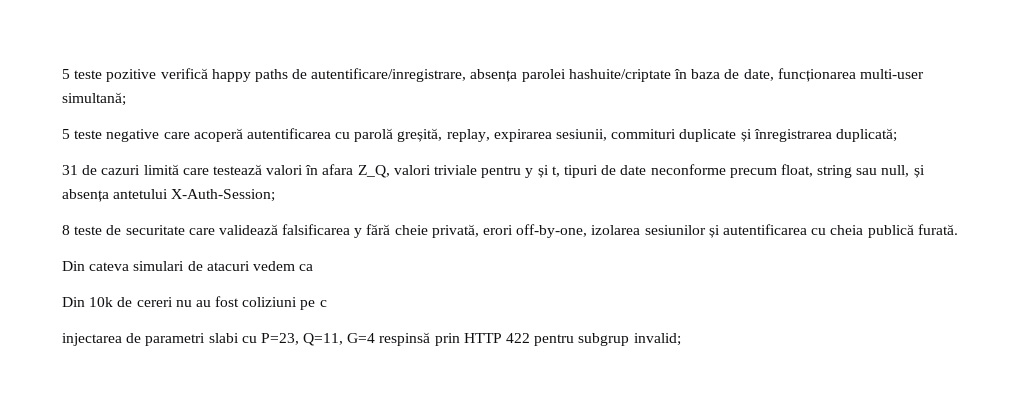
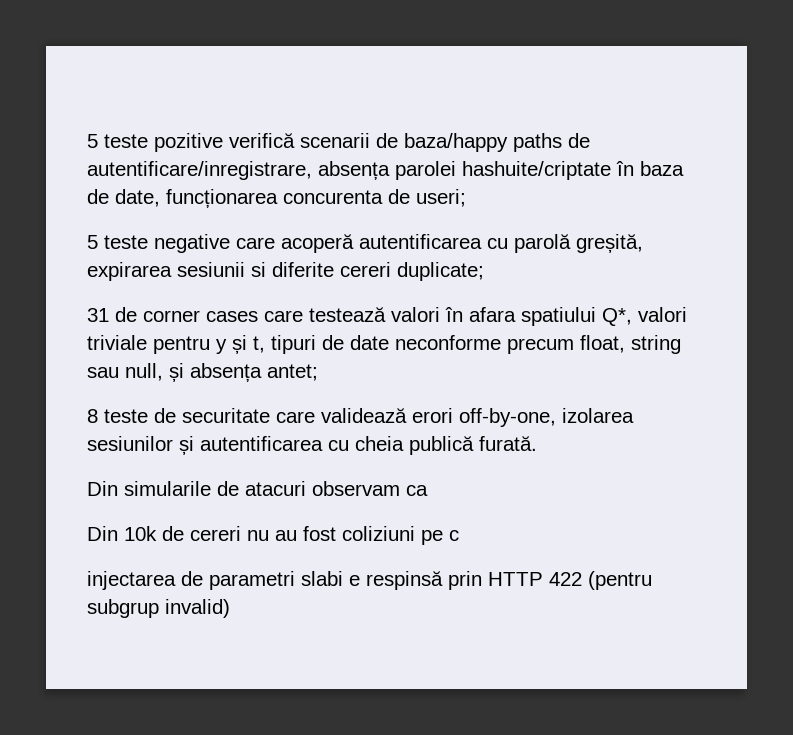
[211,69,251,82] happy -> [300,133,508,152] scenarii de baza/happy
[859,69,924,79] [62,92,126,106] multi-user simultană; -> [283,189,466,207] concurenta de useri;
[446,128,897,142] replay, expirarea sesiunii, commituri duplicate și înregistrarea duplicată; -> [87,262,484,281] expirarea sesiunii si diferite cereri duplicate;
[101,164,179,175] cazuri limită -> [143,310,258,322] corner cases
[357,165,390,178] Z_Q, -> [521,307,632,326] spatiului Q*,
[113,189,276,202] antetului X-Auth-Session; -> [267,364,318,381] antet;
[282,224,479,238] falsificarea y fără cheie privată, -> (407, 415) none
[89,261,185,271] cateva simulari -> [124,481,211,496] simularile
[252,261,295,271] vedem -> [312,481,400,496] observam
[241,333,376,346] cu P=23, Q=11, G=4 -> [349,575,360,586] e
[534,333,681,346] pentru subgrup invalid; -> [588,571,652,590] [87,599,230,618] (pentru subgrup invalid)

